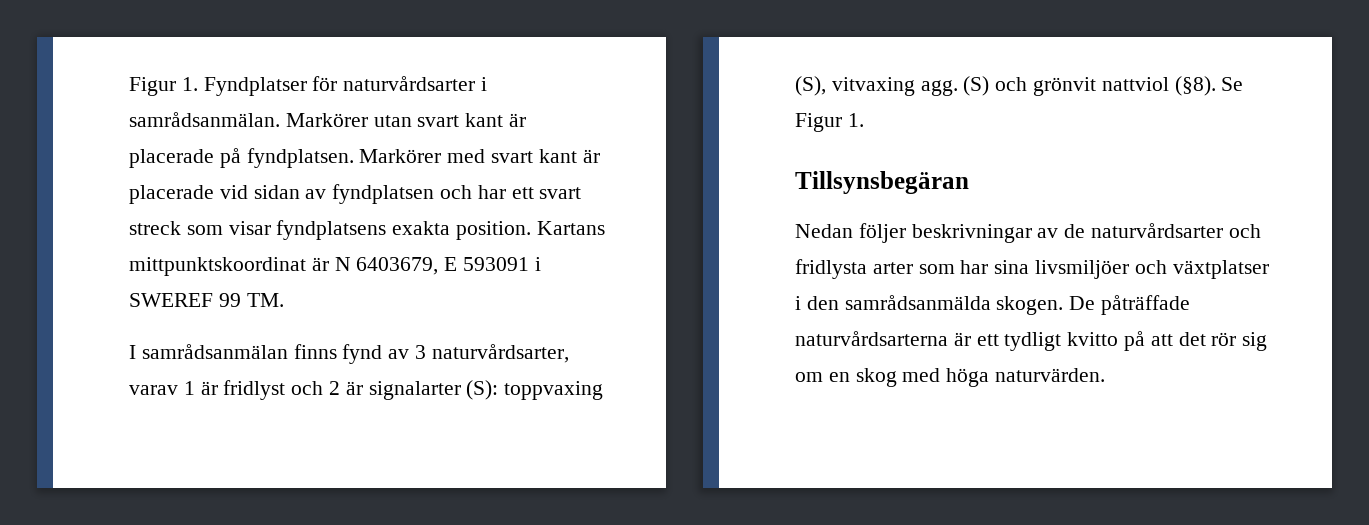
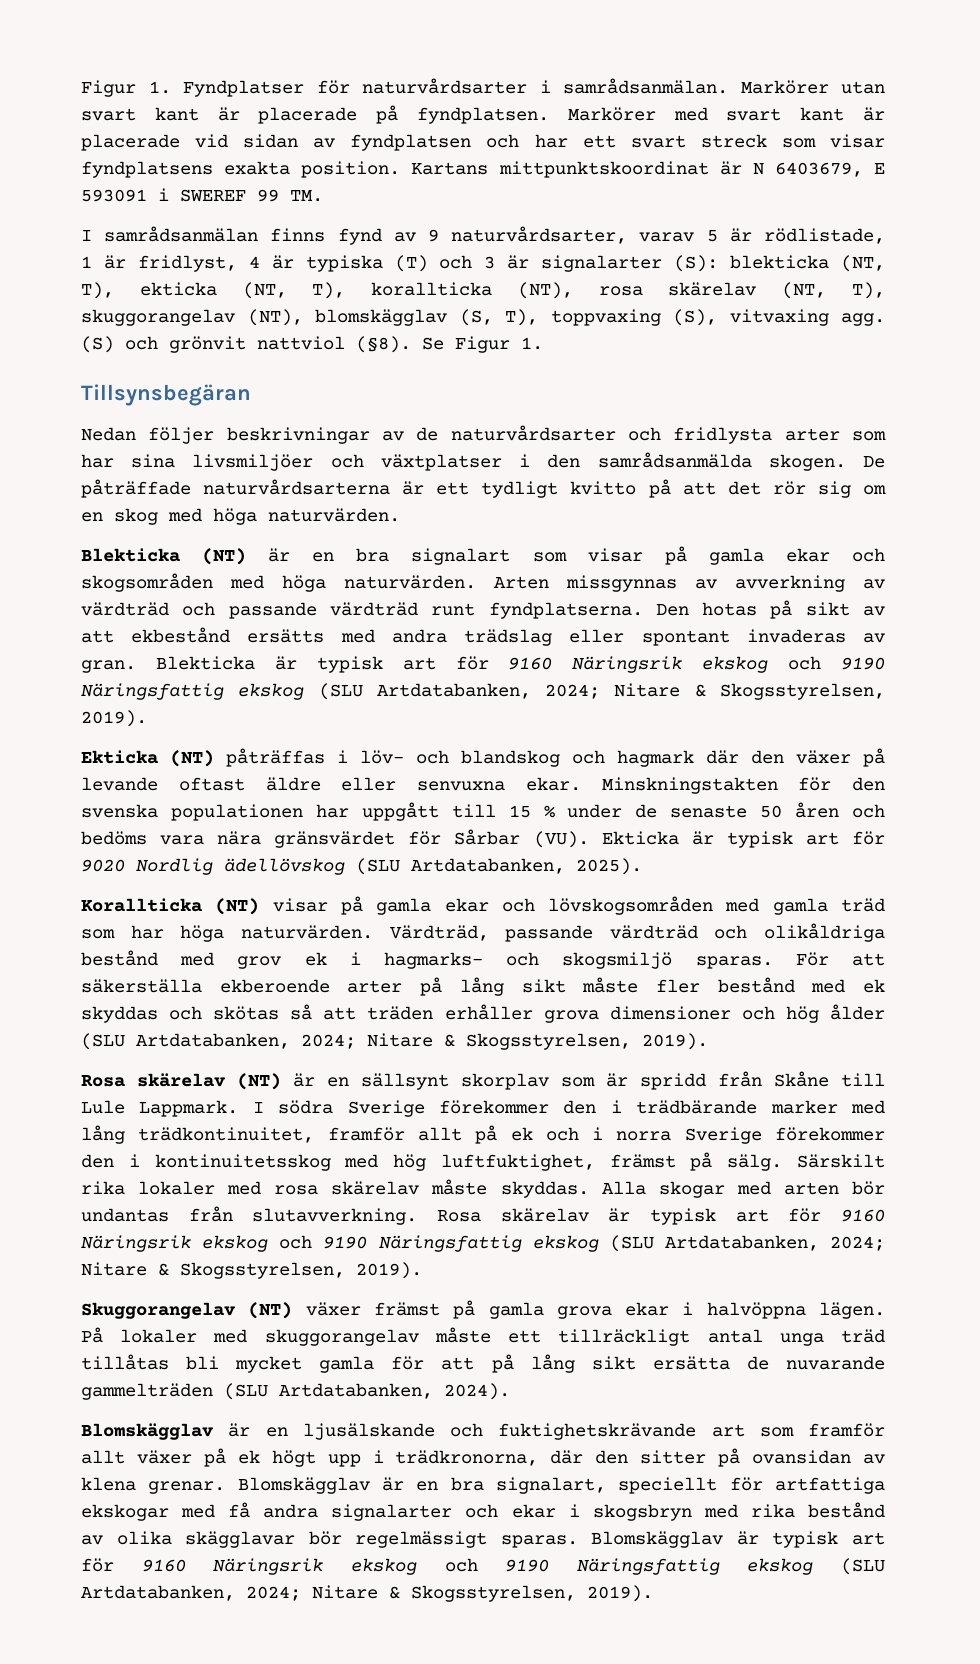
[415,345,427,359] 3 -> [427,229,439,242] 9
[183,380,499,400] 1 är fridlyst och 2 är signalarter (S): -> [706,228,886,244] [81,255,885,272] [81,282,886,299] [81,309,538,326] 5 är rödlistade, 1 är fridlyst, 4 är typiska (T) och 3 är signalarter (S): blekticka (NT, T), ekticka (NT, T), korallticka (NT), rosa skärelav (NT, T), skuggorangelav (NT), blomskägglav (S, T),
(1106, 375) none -> [81,546,886,565] [81,573,885,592] [81,600,885,619] [81,627,885,646] [81,656,885,673] [81,683,886,700] [81,710,147,727] [81,748,885,767] [81,777,885,794] [81,802,885,821] [81,829,885,848] [81,858,642,875] [81,896,885,915] [81,923,885,942] [81,950,885,969] [81,977,886,996] [81,1004,885,1023] [81,1033,708,1050] [81,1071,885,1090] [81,1100,885,1117] [81,1125,885,1144] [81,1152,886,1171] [81,1179,886,1198] [81,1206,885,1225] [81,1235,885,1252] [81,1262,422,1279] [81,1300,885,1319] [81,1327,885,1346] [81,1354,885,1373] [81,1383,510,1400] [81,1423,885,1440] [81,1448,885,1467] [81,1477,885,1494] [81,1502,885,1521] [81,1531,885,1548] [81,1558,885,1575] [81,1585,653,1602] // Blekticka (NT) är en bra signalart som visar på gamla ekar och skogsområden med höga naturvärden. Arten missgynnas av avverkning av värdträd och passande värdträd runt fyndplatserna. Den hotas på sikt av att ekbestånd ersätts med andra trädslag eller spontant invaderas av gran. Blekticka är typisk art för 9160 Näringsrik ekskog och 9190 Näringsfattig ekskog (SLU Artdatabanken, 2024; Nitare & Skogsstyrelsen, 2019). // Ekticka (NT) påträffas i löv- och blandskog och hagmark där den växer på levande oftast äldre eller senvuxna ekar. Minskningstakten för den svenska populationen har uppgått till 15 % under de senaste 50 åren och bedöms vara nära gränsvärdet för Sårbar (VU). Ekticka är typisk art för 9020 Nordlig ädellövskog (SLU Artdatabanken, 2025). // Korallticka (NT) visar på gamla ekar och lövskogsområden med gamla träd som har höga naturvärden. Värdträd, passande värdträd och olikåldriga bestånd med grov ek i hagmarks- och skogsmiljö sparas. För att säkerställa ekberoende arter på lång sikt måste fler bestånd med ek skyddas och skötas så att träden erhåller grova dimensioner och hög ålder (SLU Artdatabanken, 2024; Nitare & Skogsstyrelsen, 2019). // Rosa skärelav (NT) är en sällsynt skorplav som är spridd från Skåne till Lule Lappmark. I södra Sverige förekommer den i trädbärande marker med lång trädkontinuitet, framför allt på ek och i norra Sverige förekommer den i kontinuitetsskog med hög luftfuktighet, främst på sälg. Särskilt rika lokaler med rosa skärelav måste skyddas. Alla skogar med arten bör undantas från slutavverkning. Rosa skärelav är typisk art för 9160 Näringsrik ekskog och 9190 Näringsfattig ekskog (SLU Artdatabanken, 2024; Nitare & Skogsstyrelsen, 2019). // Skuggorangelav (NT) växer främst på gamla grova ekar i halvöppna lägen. På lokaler med skuggorangelav måste ett tillräckligt antal unga träd tillåtas bli mycket gamla för att på lång sikt ersätta de nuvarande gammelträden (SLU Artdatabanken, 2024). // Blomskägglav är en ljusälskande och fuktighetskrävande art som framför allt växer på ek högt upp i trädkronorna, där den sitter på ovansidan av klena grenar. Blomskägglav är en bra signalart, speciellt för artfattiga ekskogar med få andra signalarter och ekar i skogsbryn med rika bestånd av olika skägglavar bör regelmässigt sparas. Blomskägglav är typisk art för 9160 Näringsrik ekskog och 9190 Näringsfattig ekskog (SLU Artdatabanken, 2024; Nitare & Skogsstyrelsen, 2019).

